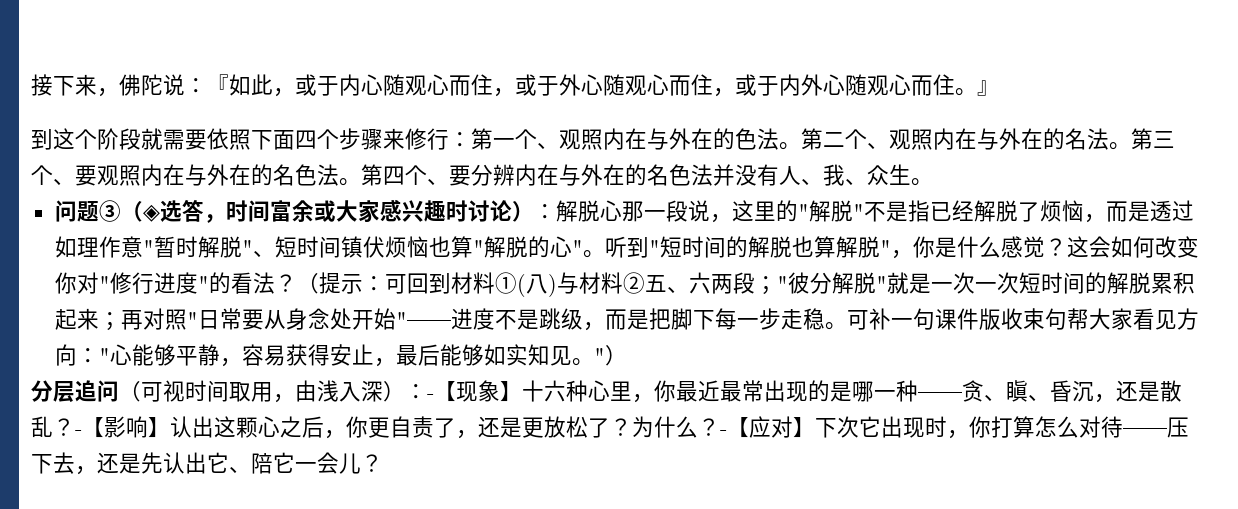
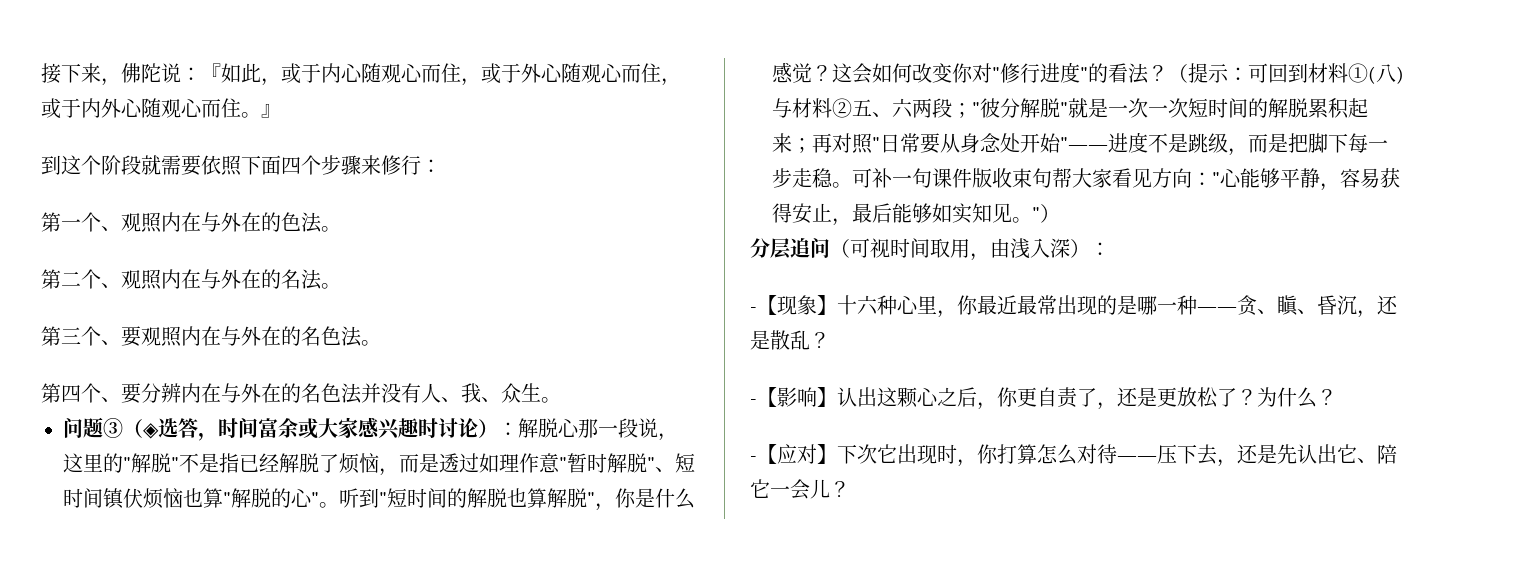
(471, 139) none -> (441, 166) //
(801, 146) none -> (341, 229) //
(1131, 146) none -> (341, 286) //
(361, 182) none -> (381, 343) //
(427, 391) none -> (1110, 249) //
(75, 427) none -> (830, 340) //
(720, 427) none -> (1337, 397) //

